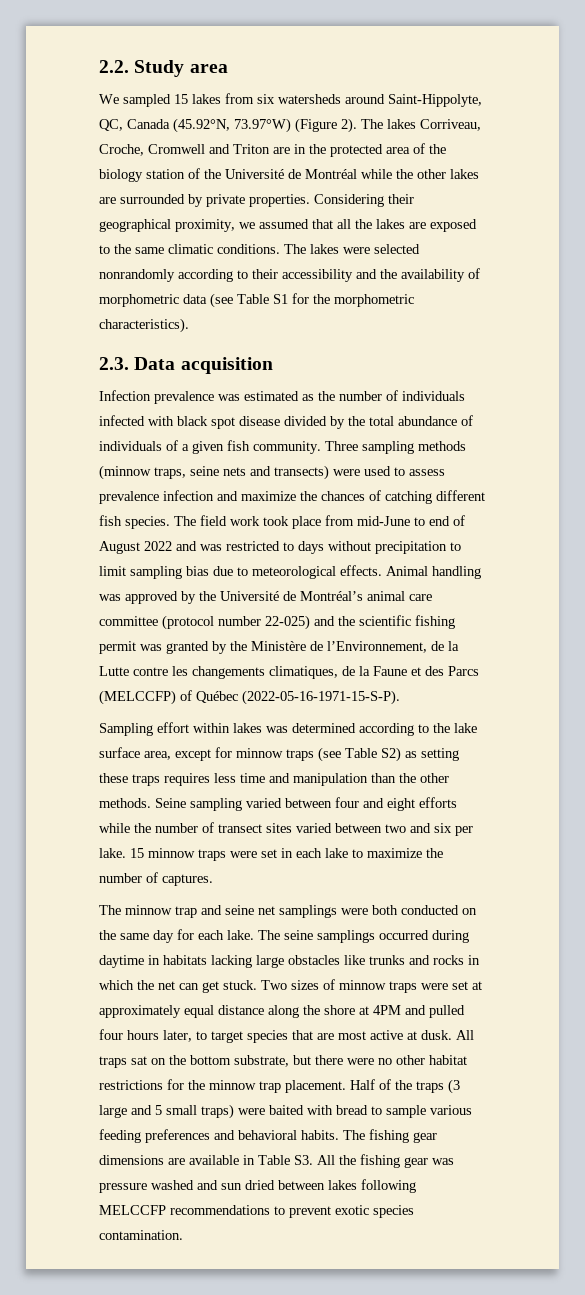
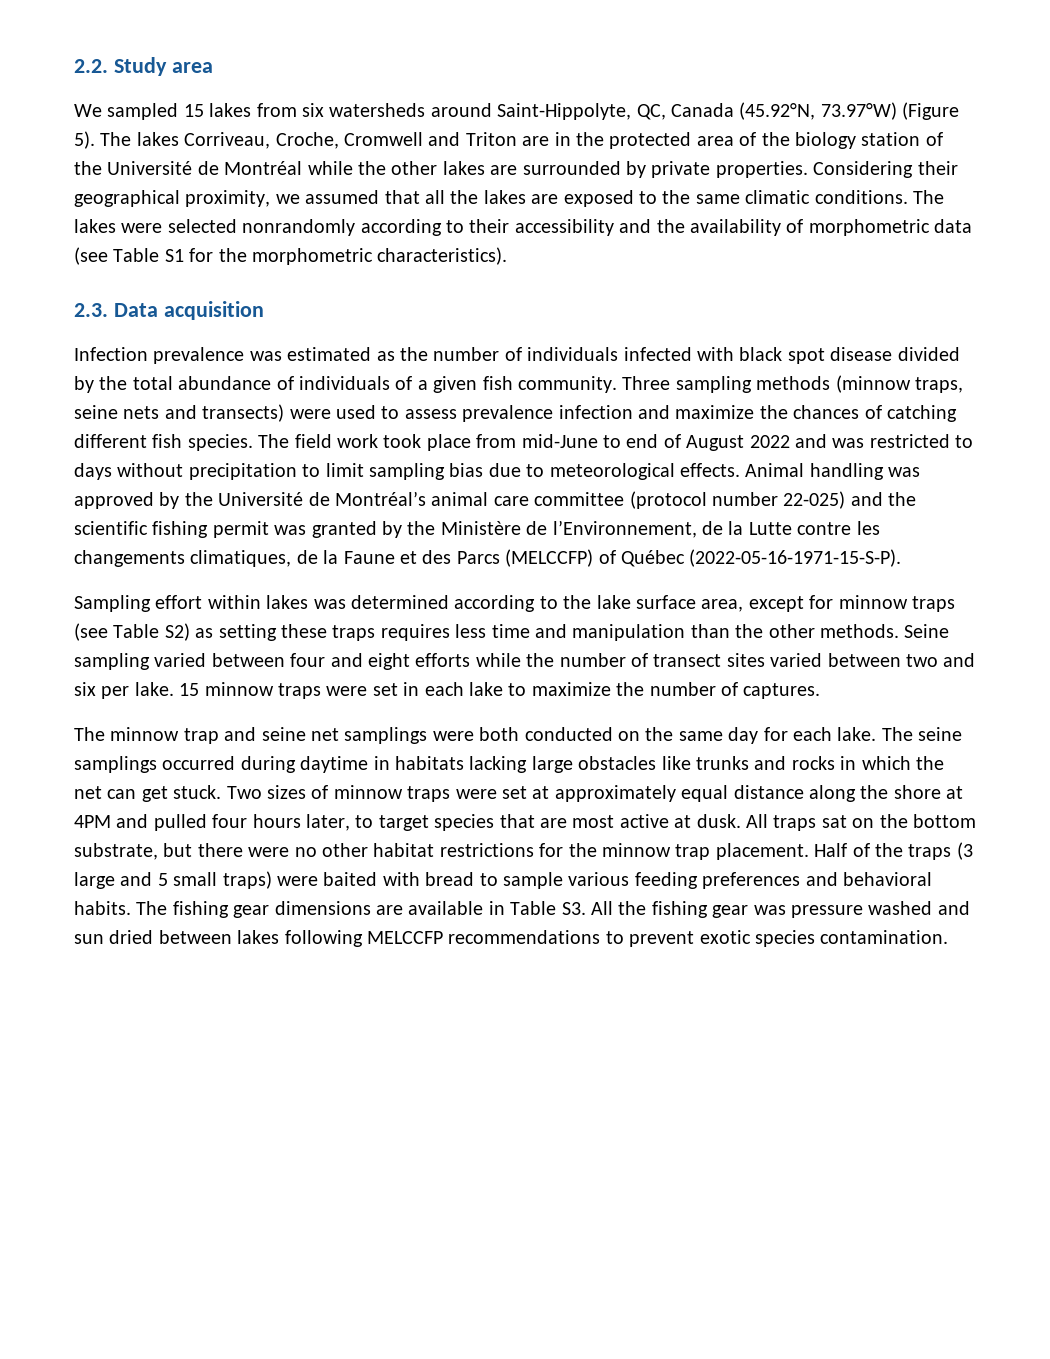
[341,118,357,133] 2). -> [74,131,95,149] 5).

